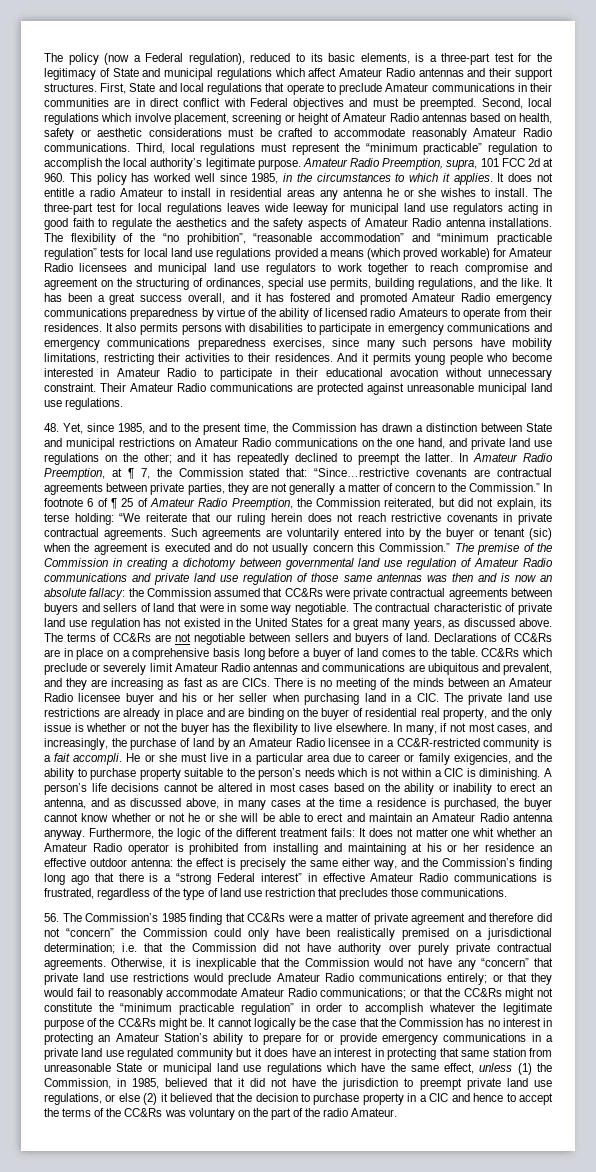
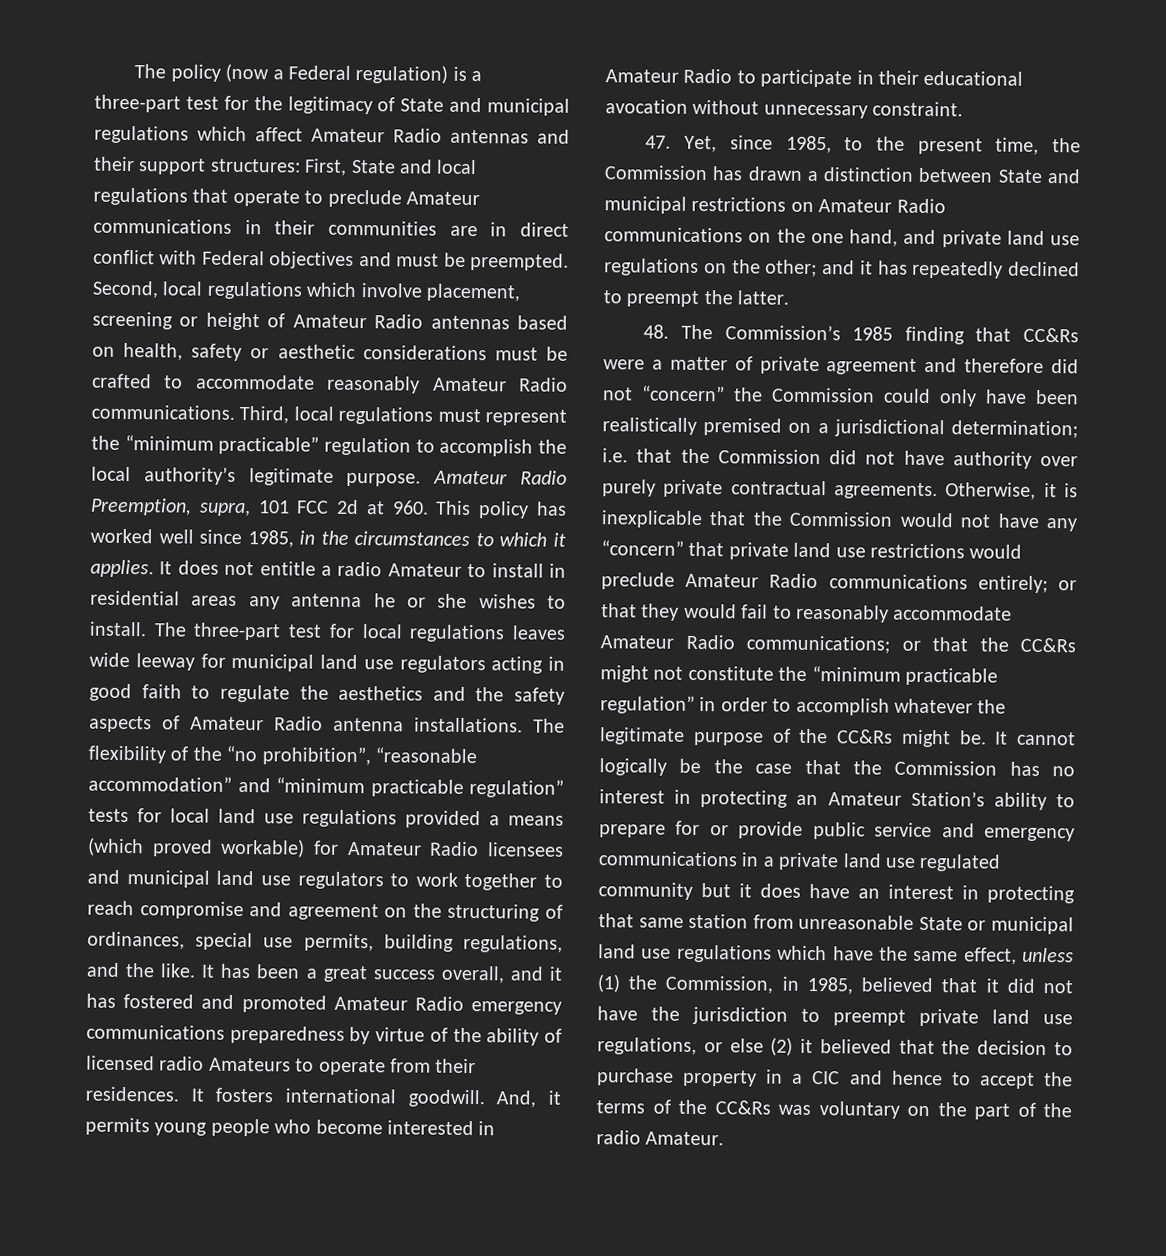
[188,53,410,65] regulation), reduced to its basic elements, -> [355,64,449,84] regulation)
[44,83,97,92] structures. -> [209,158,301,173] structures:
[115,323,552,335] [44,338,552,350] [44,353,358,365] also permits persons with disabilities to participate in emergency communications and emergency communications preparedness exercises, since many such persons have mobility limitations, restricting their activities to their residences. And -> [215,1087,537,1108] fosters international goodwill. And,
[100,383,552,395] [44,398,124,410] [44,423,59,432] Their Amateur Radio communications are protected against unreasonable municipal land use regulations. // 48. -> [645,135,672,149] // 47.
[149,423,167,432] and -> (832, 144) none
[459,453,553,462] [44,468,552,480] [44,483,552,495] [44,498,552,510] [44,513,552,525] [44,528,552,540] [43,543,552,555] [44,558,553,570] [44,573,552,585] [44,588,552,600] [44,603,552,615] [44,618,552,630] [44,633,552,645] [44,648,553,660] [44,663,552,675] [44,678,552,690] [44,693,553,705] [44,708,552,720] [44,723,553,735] [44,738,553,750] [44,753,552,765] [44,768,552,780] [44,783,552,795] [44,798,552,810] [44,813,553,822] [44,828,552,840] [44,843,552,855] [44,858,552,870] [44,873,552,885] [44,888,508,900] [44,913,59,922] In Amateur Radio Preemption, at ¶ 7, the Commission stated that: “Since…restrictive covenants are contractual agreements between private parties, they are not generally a matter of concern to the Commission.” In footnote 6 of ¶ 25 of Amateur Radio Preemption, the Commission reiterated, but did not explain, its terse holding: “We reiterate that our ruling herein does not reach restrictive covenants in private contractual agreements. Such agreements are voluntarily entered into by the buyer or tenant (sic) when the agreement is executed and do not usually concern this Commission.” The premise of the Commission in creating a dichotomy between governmental land use regulation of Amateur Radio communications and private land use regulation of those same antennas was then and is now an absolute fallacy: the Commission assumed that CC&Rs were private contractual agreements between buyers and sellers of land that were in some way negotiable. The contractual characteristic of private land use regulation has not existed in the United States for a great many years, as discussed above. The terms of CC&Rs are not negotiable between sellers and buyers of land. Declarations of CC&Rs are in place on a comprehensive basis long before a buyer of land comes to the table. CC&Rs which preclude or severely limit Amateur Radio antennas and communications are ubiquitous and prevalent, and they are increasing as fast as are CICs. There is no meeting of the minds between an Amateur Radio licensee buyer and his or her seller when purchasing land in a CIC. The private land use restrictions are already in place and are binding on the buyer of residential real property, and the only issue is whether or not the buyer has the flexibility to live elsewhere. In many, if not most cases, and increasingly, the purchase of land by an Amateur Radio licensee in a CC&R-restricted community is a fait accompli. He or she must live in a particular area due to career or family exigencies, and the ability to purchase property suitable to the person’s needs which is not within a CIC is diminishing. A person’s life decisions cannot be altered in most cases based on the ability or inability to erect an antenna, and as discussed above, in many cases at the time a residence is purchased, the buyer cannot know whether or not he or she will be able to erect and maintain an Amateur Radio antenna anyway. Furthermore, the logic of the different treatment fails: It does not matter one whit whether an Amateur Radio operator is prohibited from installing and maintaining at his or her residence an effective outdoor antenna: the effect is precisely the same either way, and the Commission’s finding long ago that there is a “strong Federal interest” in effective Amateur Radio communications is frustrated, regardless of the type of land use restriction that precludes those communications. // 56. -> [643,324,670,339] // 48.
(377, 1039) none -> [812,822,975,840] public service and

